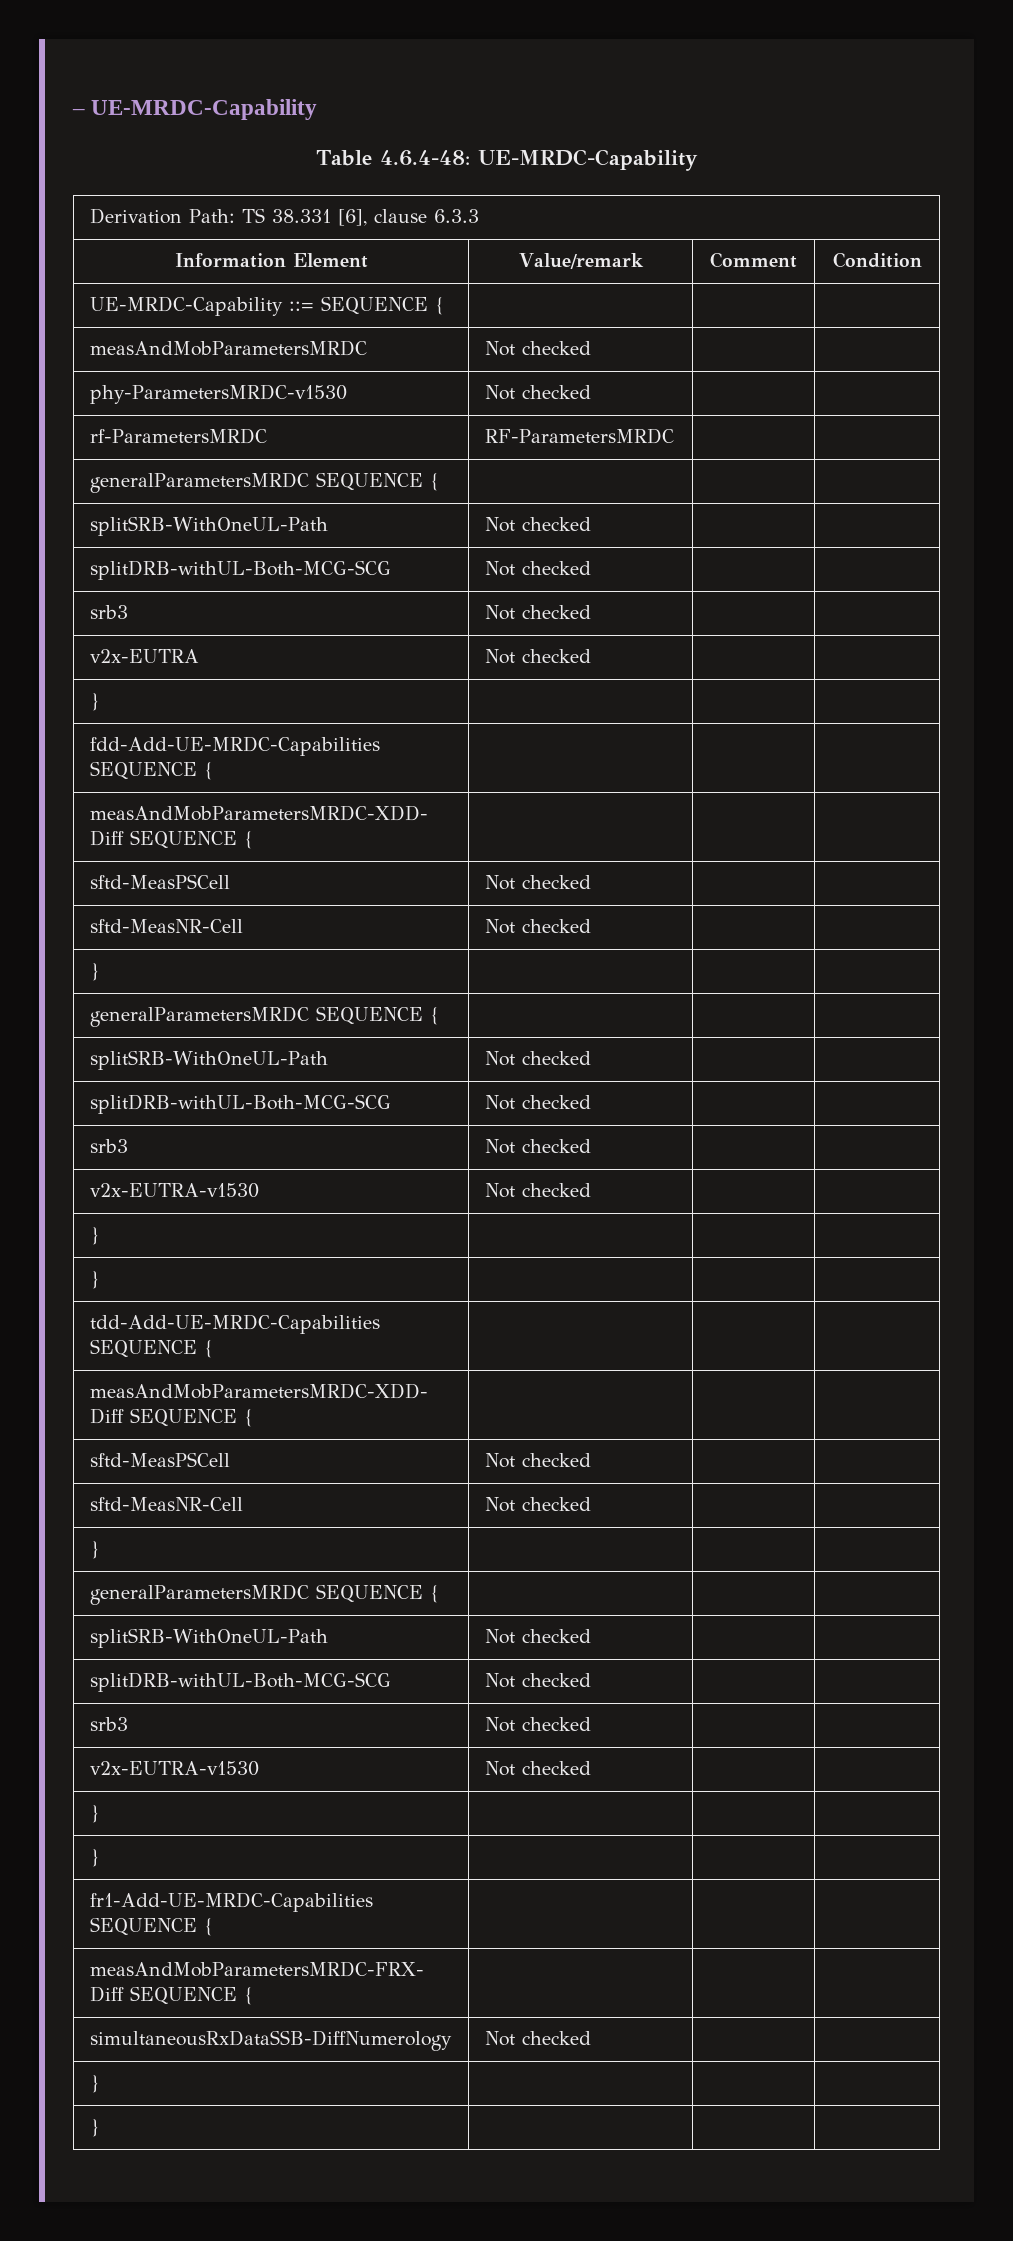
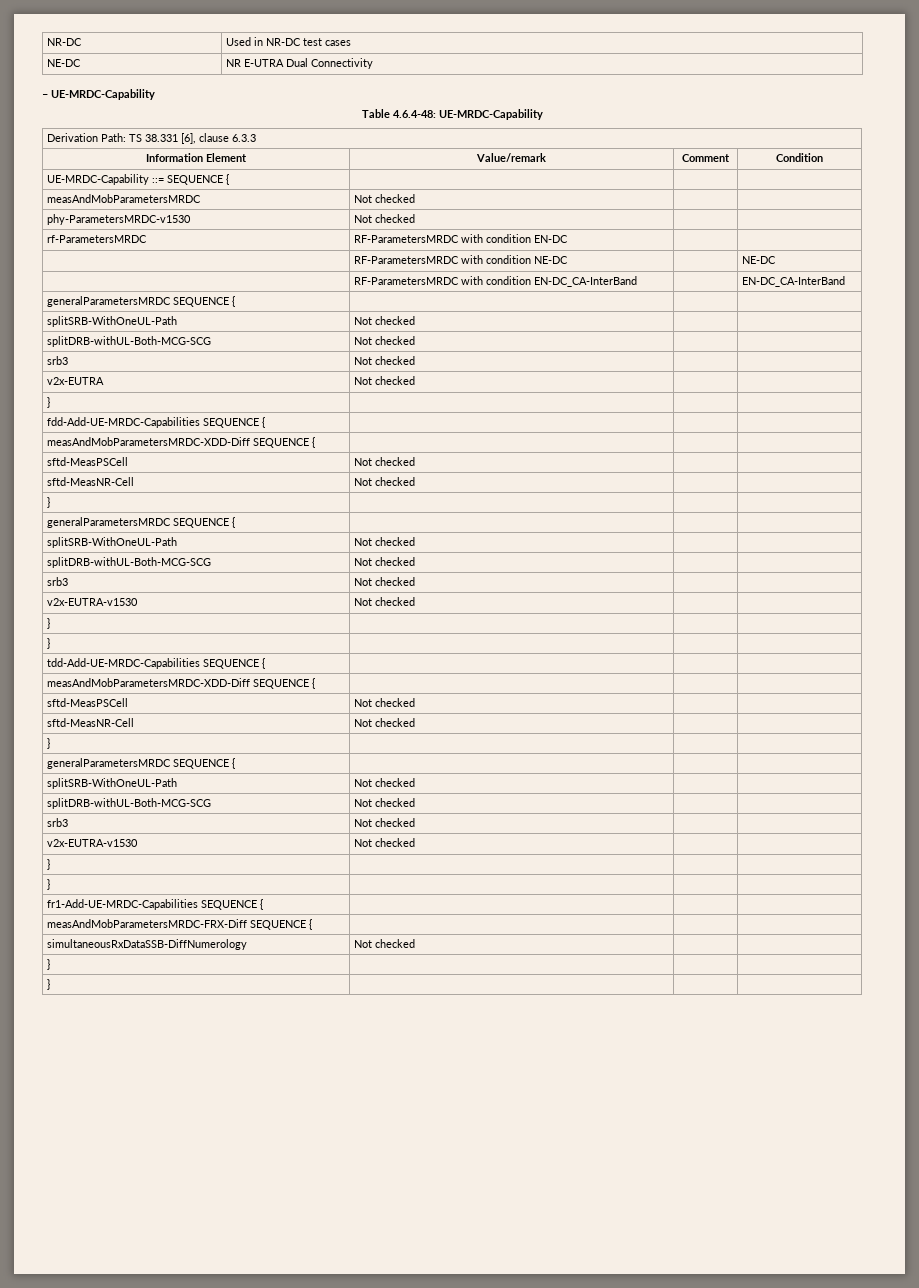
(72, 112) none -> [47,38,83,46] [226,37,352,46] [47,59,82,67] [226,58,374,69] NR-DC | Used in NR-DC test cases // NE-DC | NR E-UTRA Dual Connectivity //
(675, 436) | | -> [461,234,569,243] [354,255,569,264] [742,256,777,264] [354,276,638,287] [742,276,846,287] with condition EN-DC | | // | RF-ParametersMRDC with condition NE-DC | | NE-DC // | RF-ParametersMRDC with condition EN-DC_CA-InterBand | | EN-DC_CA-InterBand

